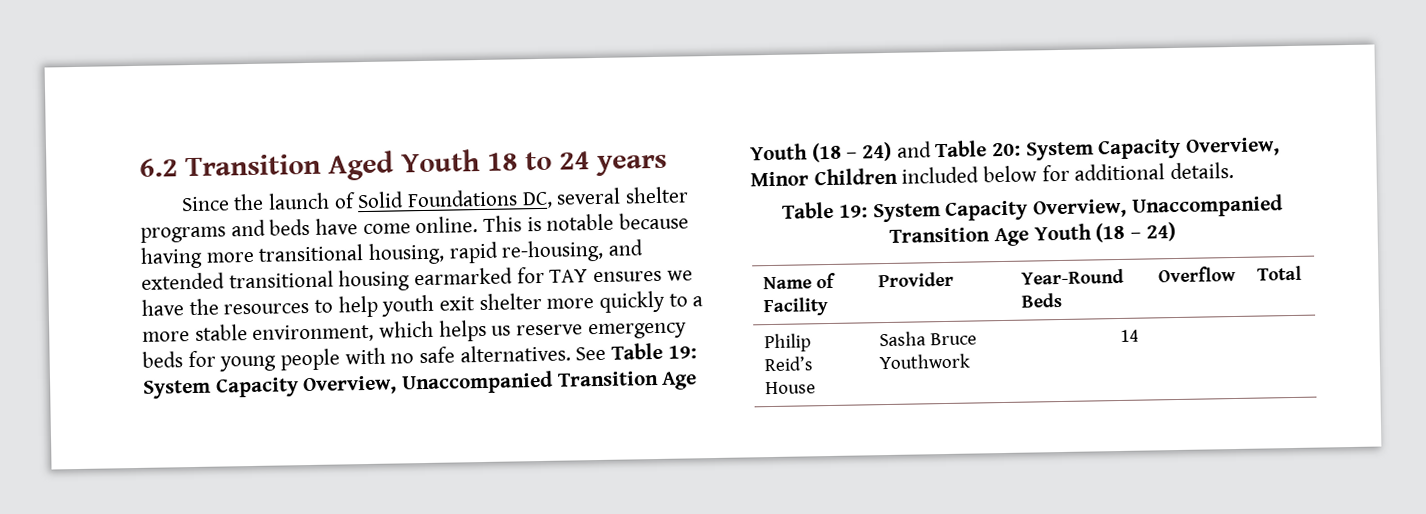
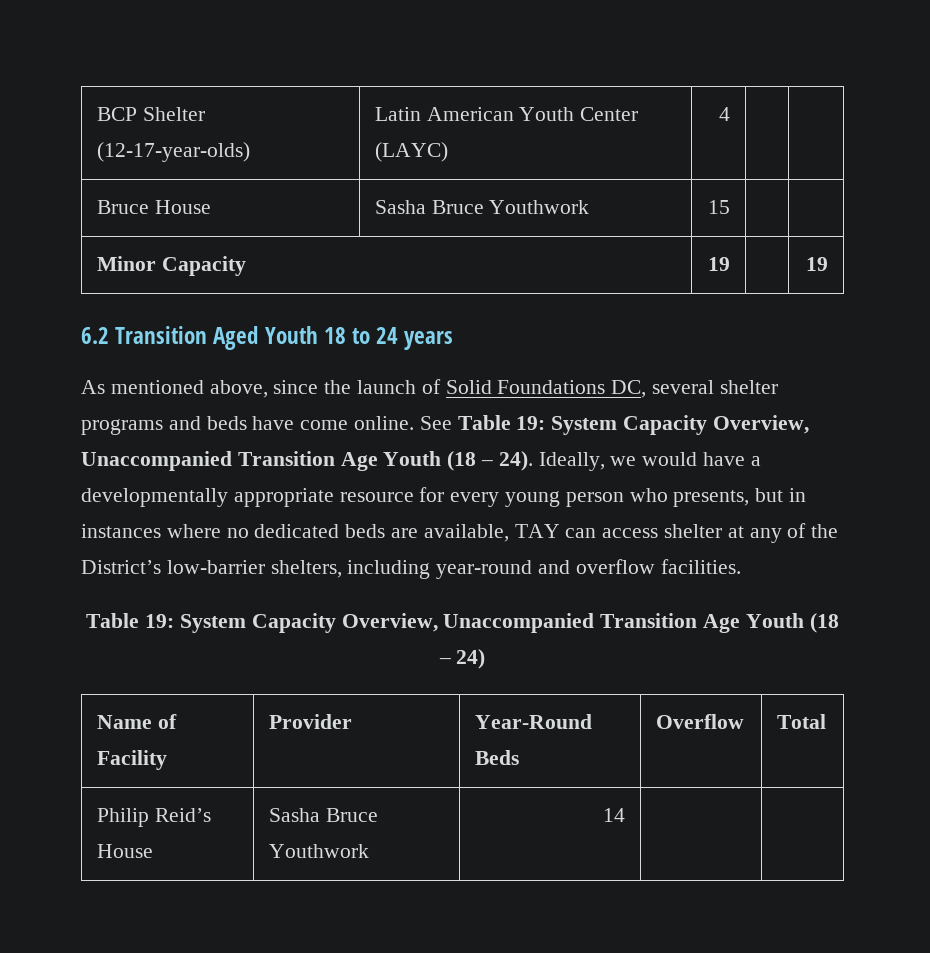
(139, 167) none -> [96,107,205,121] [96,142,250,162] [374,107,639,121] [374,142,448,162] [719,107,731,121] [96,200,211,214] [374,200,590,214] [708,200,731,214] [96,256,246,276] [708,257,731,271] [806,257,829,271] BCP Shelter (12-17-year-olds) | Latin American Youth Center (LAYC) | 4 | | // Bruce House | Sasha Bruce Youthwork | 15 | | // Minor Capacity | 19 | | 19 //
[180,196,230,212] Since -> [81,380,319,398] As mentioned above, since
[483,212,690,232] [140,239,644,269] [141,266,693,292] [141,290,704,318] [142,319,687,343] [142,344,571,372] This is notable because having more transitional housing, rapid re-housing, and extended transitional housing earmarked for TAY ensures we have the resources to help youth exit shelter more quickly to a more stable environment, which helps us reserve emergency beds for young people with no safe alternatives. -> (415, 423) none
[862,137,1281,162] [750,161,1235,187] 24) and Table 20: System Capacity Overview, Minor Children included below for additional details. -> [498,451,761,471] [81,487,807,507] [81,523,839,543] [81,559,741,579] 24). Ideally, we would have a developmentally appropriate resource for every young person who presents, but in instances where no dedicated beds are available, TAY can access shelter at any of the District’s low-barrier shelters, including year-round and overflow facilities.

